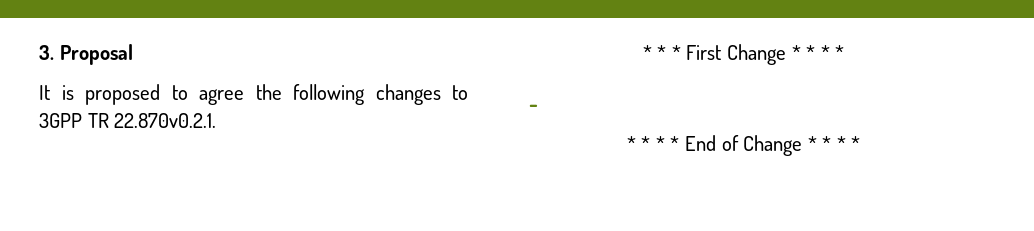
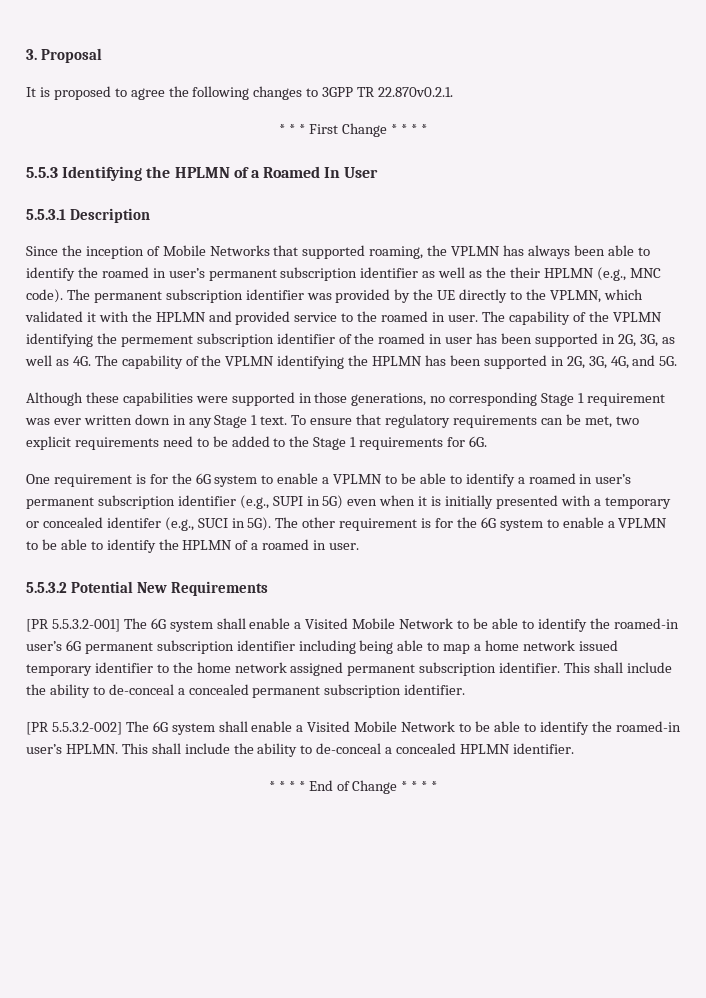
[529,104,538,111] - -> [26,166,379,181] [26,208,150,223] [26,245,650,259] [26,267,661,281] [26,289,643,303] [25,311,662,325] [26,333,675,347] [25,355,678,369] [26,392,665,406] [25,414,639,428] [26,436,487,450] [26,473,632,487] [26,495,671,509] [26,517,668,531] [26,539,360,553] [26,581,268,596] [26,618,679,632] [26,640,618,654] [26,662,672,676] [26,684,466,698] [26,721,681,735] [26,743,574,757] 5.5.3 Identifying the HPLMN of a Roamed In User // 5.5.3.1 Description // Since the inception of Mobile Networks that supported roaming, the VPLMN has always been able to identify the roamed in user’s permanent subscription identifier as well as the their HPLMN (e.g., MNC code). The permanent subscription identifier was provided by the UE directly to the VPLMN, which validated it with the HPLMN and provided service to the roamed in user. The capability of the VPLMN identifying the permement subscription identifier of the roamed in user has been supported in 2G, 3G, as well as 4G. The capability of the VPLMN identifying the HPLMN has been supported in 2G, 3G, 4G, and 5G. // Although these capabilities were supported in those generations, no corresponding Stage 1 requirement was ever written down in any Stage 1 text. To ensure that regulatory requirements can be met, two explicit requirements need to be added to the Stage 1 requirements for 6G. // One requirement is for the 6G system to enable a VPLMN to be able to identify a roamed in user’s permanent subscription identifier (e.g., SUPI in 5G) even when it is initially presented with a temporary or concealed identifer (e.g., SUCI in 5G). The other requirement is for the 6G system to enable a VPLMN to be able to identify the HPLMN of a roamed in user. // 5.5.3.2 Potential New Requirements // [PR 5.5.3.2-001] The 6G system shall enable a Visited Mobile Network to be able to identify the roamed-in user’s 6G permanent subscription identifier including being able to map a home network issued temporary identifier to the home network assigned permanent subscription identifier. This shall include the ability to de-conceal a concealed permanent subscription identifier. // [PR 5.5.3.2-002] The 6G system shall enable a Visited Mobile Network to be able to identify the roamed-in user’s HPLMN. This shall include the ability to de-conceal a concealed HPLMN identifier.

